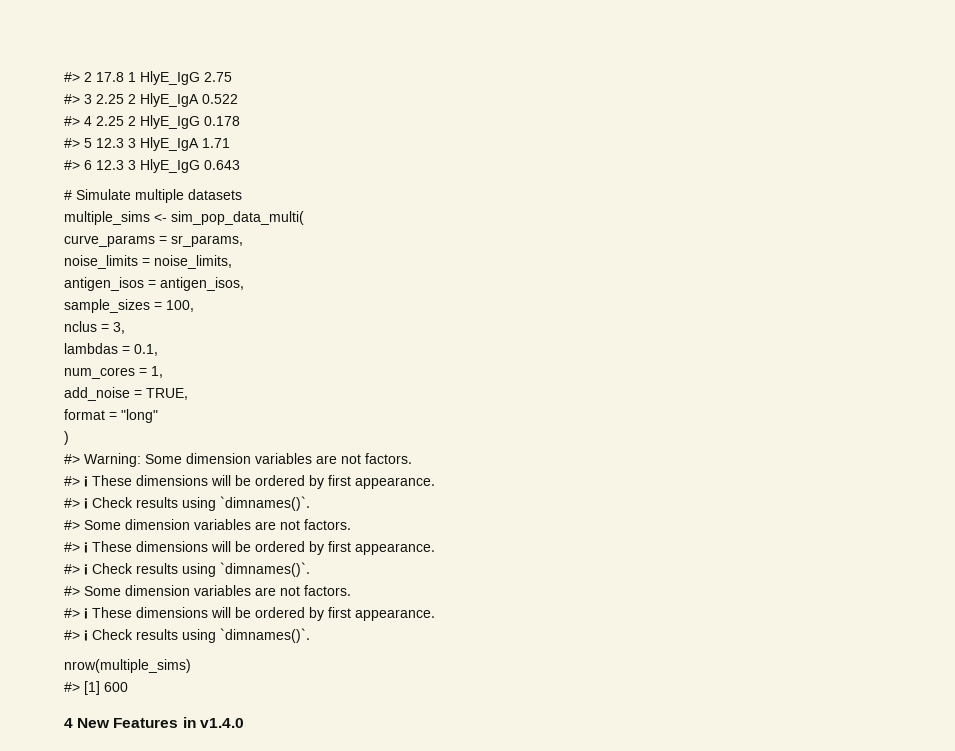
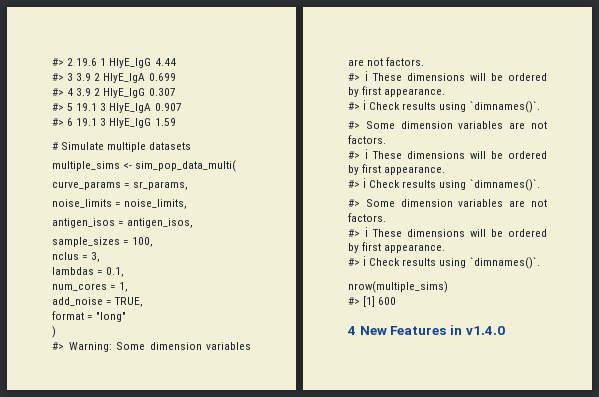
[96,72,124,82] 17.8 -> [76,58,98,66] 19.6
[204,72,232,82] 2.75 -> [154,58,176,66] 4.44
[96,94,124,104] 2.25 -> [76,73,92,81] 3.9
[202,94,238,104] 0.522 -> [148,73,176,81] 0.699
[96,116,124,126] 2.25 -> [76,88,92,96] 3.9
[204,116,240,126] 0.178 -> [148,88,176,96] 0.307
[96,138,124,148] 12.3 -> [76,103,98,111] 19.1
[202,138,230,148] 1.71 -> [154,103,182,111] 0.907
[96,160,124,170] 12.3 -> [76,118,98,126] 19.1
[204,160,240,170] 0.643 -> [154,118,176,126] 1.59

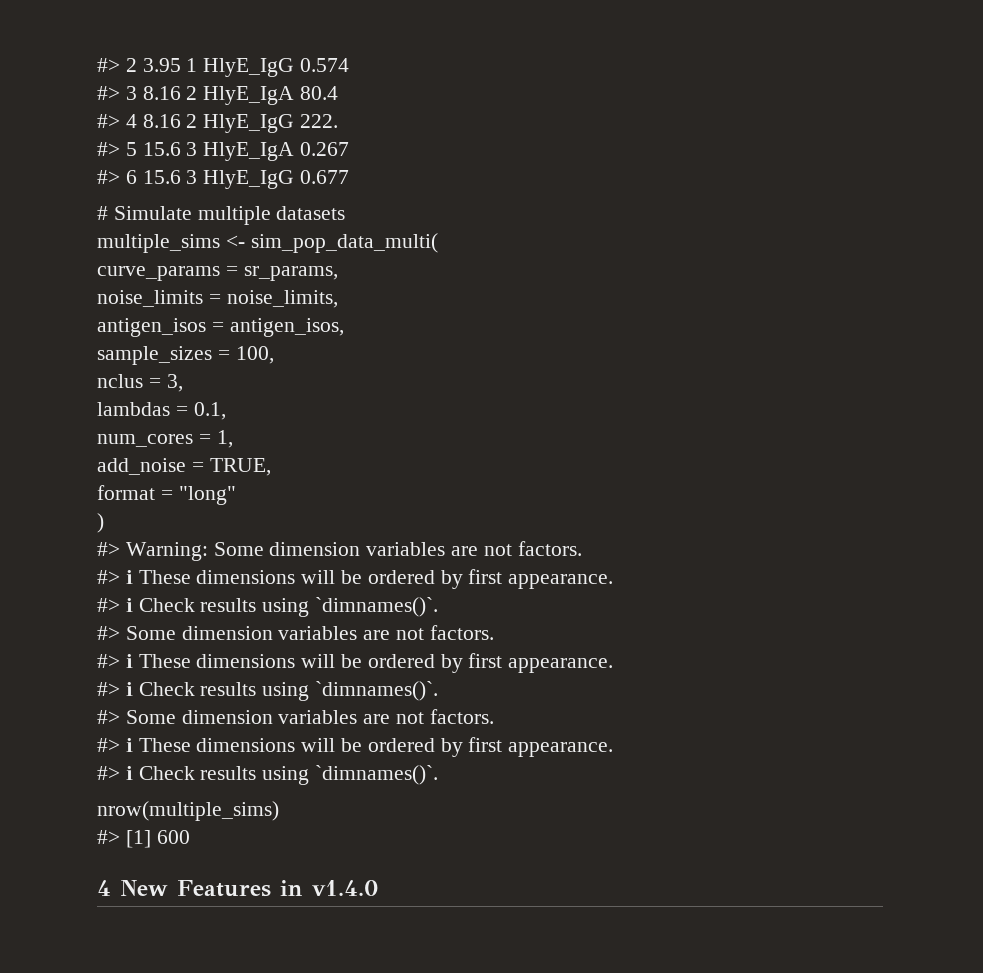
[76,58,98,66] 19.6 -> [142,58,181,72] 3.95
[154,58,176,66] 4.44 -> [300,58,350,72] 0.574
[76,73,92,81] 3.9 -> [142,86,181,100] 8.16
[148,73,176,81] 0.699 -> [300,86,339,100] 80.4
[76,88,92,96] 3.9 -> [142,114,181,128] 8.16
[148,88,176,96] 0.307 -> [300,114,339,128] 222.
[76,103,98,111] 19.1 -> [142,142,181,156] 15.6
[154,103,182,111] 0.907 -> [300,142,350,156] 0.267
[76,118,98,126] 19.1 -> [142,170,181,184] 15.6
[154,118,176,126] 1.59 -> [300,170,350,184] 0.677

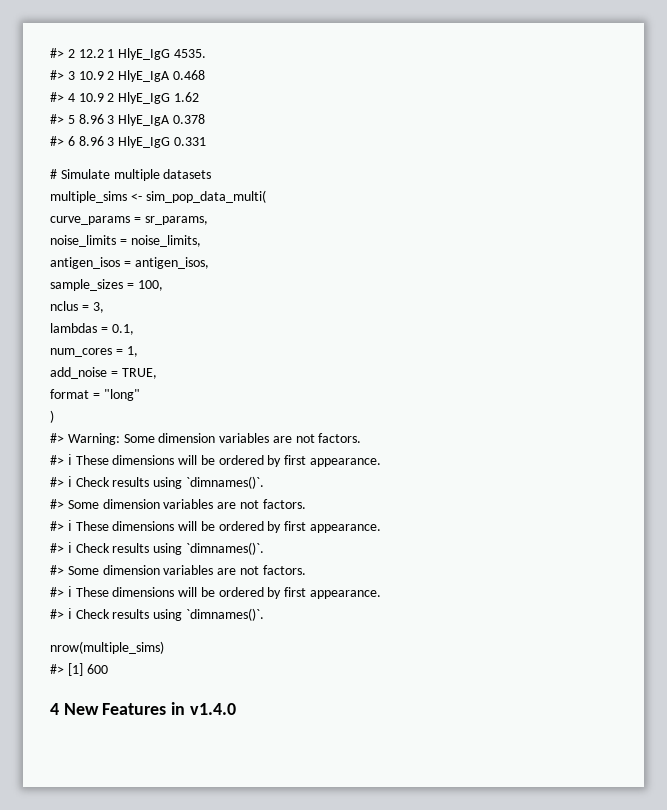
[142,58,181,72] 3.95 -> [78,49,104,58] 12.2
[300,58,350,72] 0.574 -> [173,49,206,58] 4535.
[142,86,181,100] 8.16 -> [78,71,104,80] 10.9
[300,86,339,100] 80.4 -> [172,70,205,80] 0.468
[142,114,181,128] 8.16 -> [78,93,104,102] 10.9
[300,114,339,128] 222. -> [173,92,199,102] 1.62
[142,142,181,156] 15.6 -> [78,114,104,124] 8.96
[300,142,350,156] 0.267 -> [172,114,205,124] 0.378
[142,170,181,184] 15.6 -> [78,136,104,146] 8.96
[300,170,350,184] 0.677 -> [173,137,206,146] 0.331

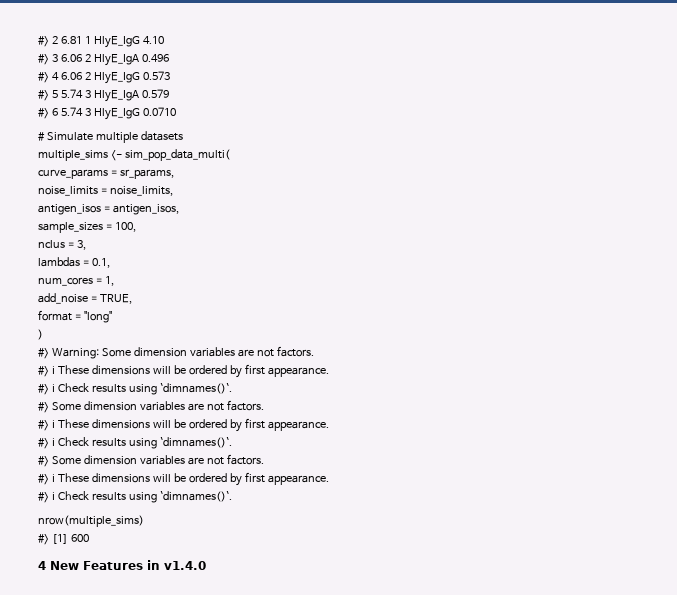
[78,49,104,58] 12.2 -> [60,36,82,44] 6.81
[173,49,206,58] 4535. -> [142,36,164,44] 4.10
[78,71,104,80] 10.9 -> [60,54,82,62] 6.06
[172,70,205,80] 0.468 -> [141,54,169,62] 0.496
[78,93,104,102] 10.9 -> [60,72,82,80] 6.06
[173,92,199,102] 1.62 -> [142,71,170,80] 0.573
[78,114,104,124] 8.96 -> [60,89,83,98] 5.74
[172,114,205,124] 0.378 -> [141,89,169,98] 0.579
[78,136,104,146] 8.96 -> [60,107,83,116] 5.74
[173,137,206,146] 0.331 -> [142,107,176,116] 0.0710

